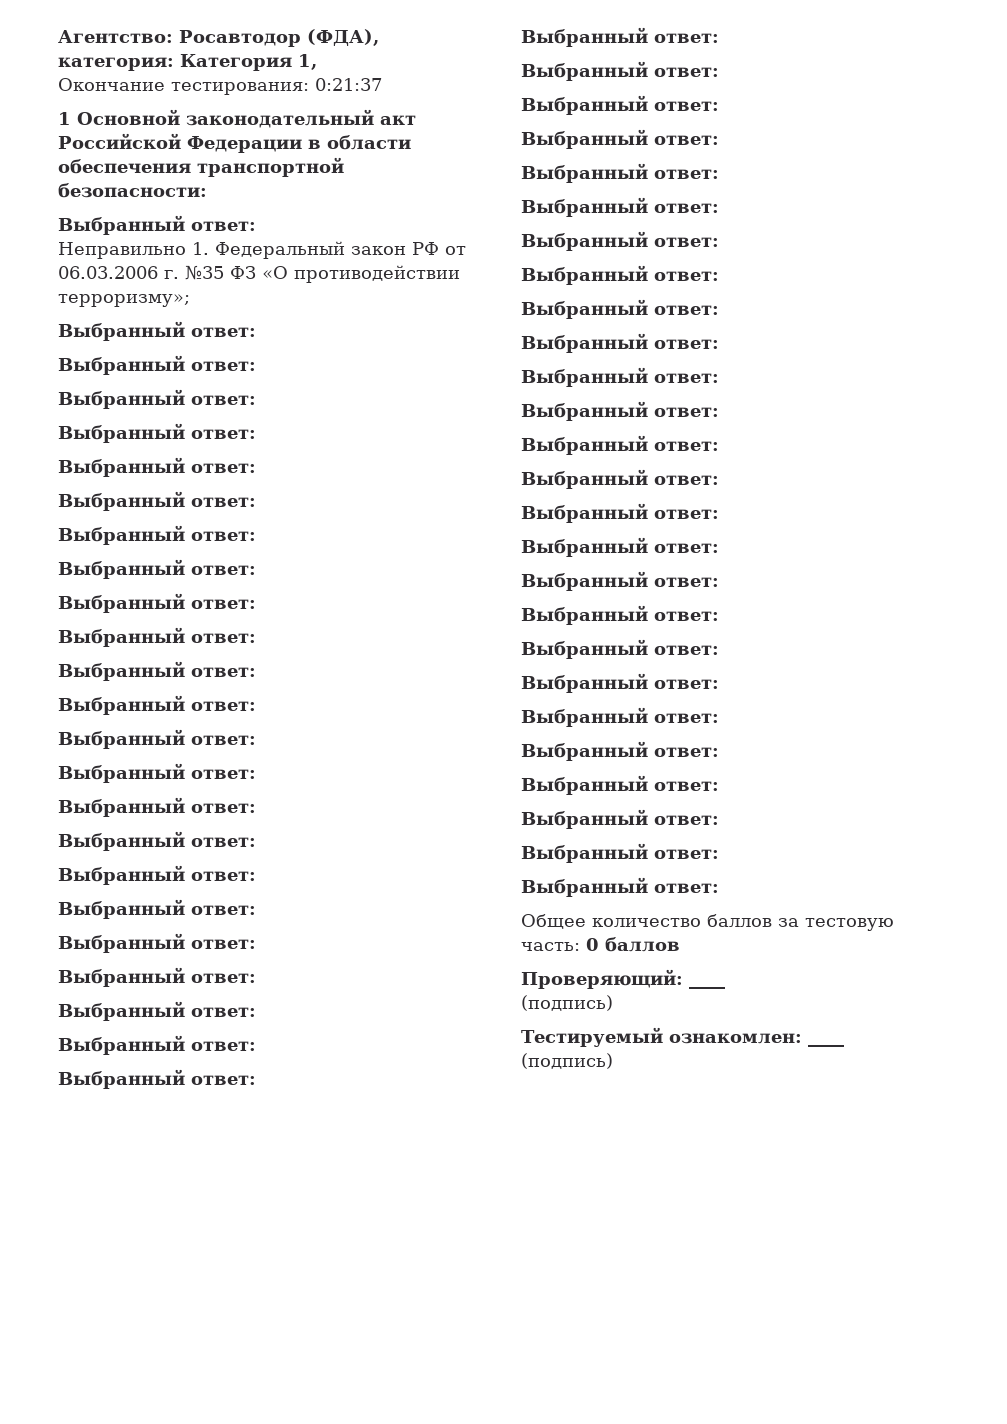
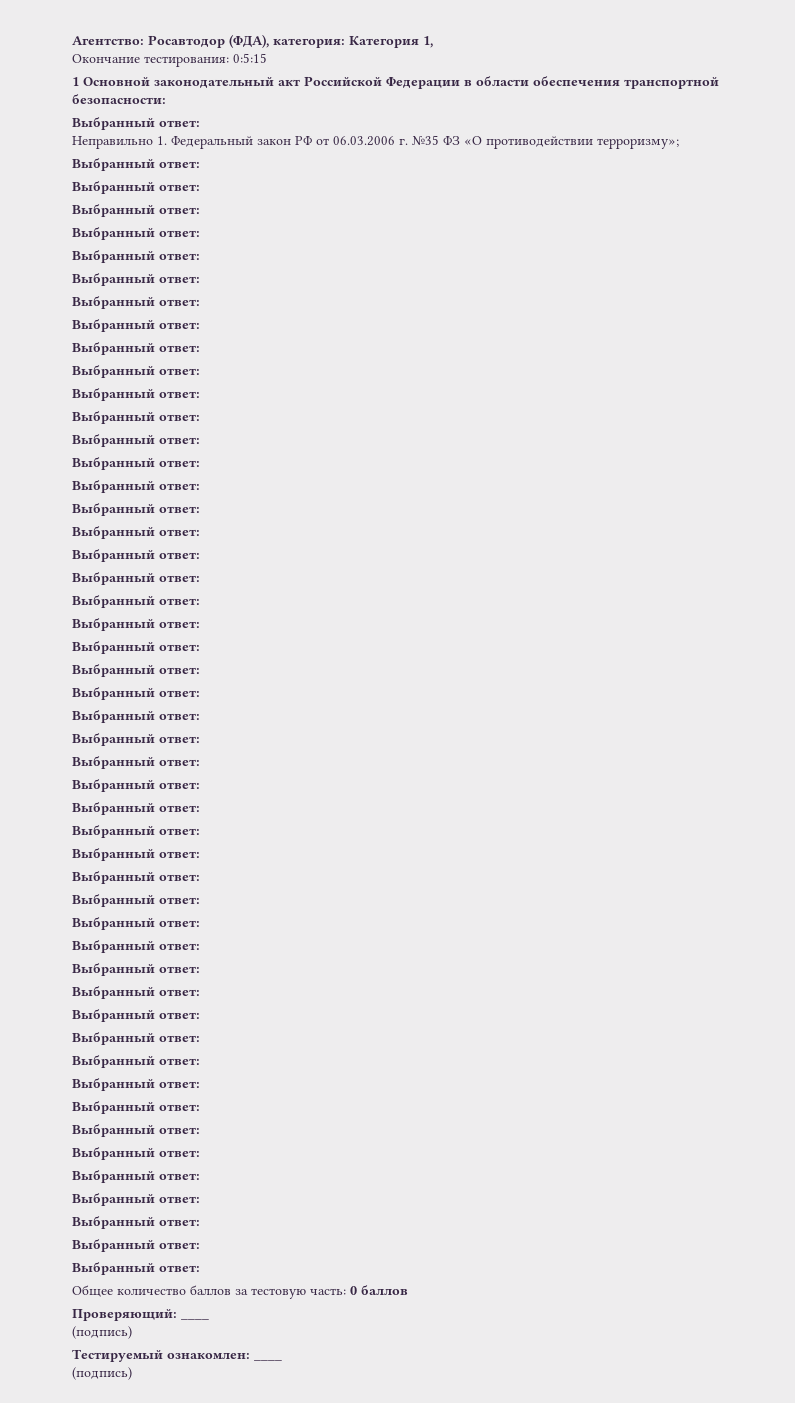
[315,78,382,91] 0:21:37 -> [233,53,267,63] 0:5:15

